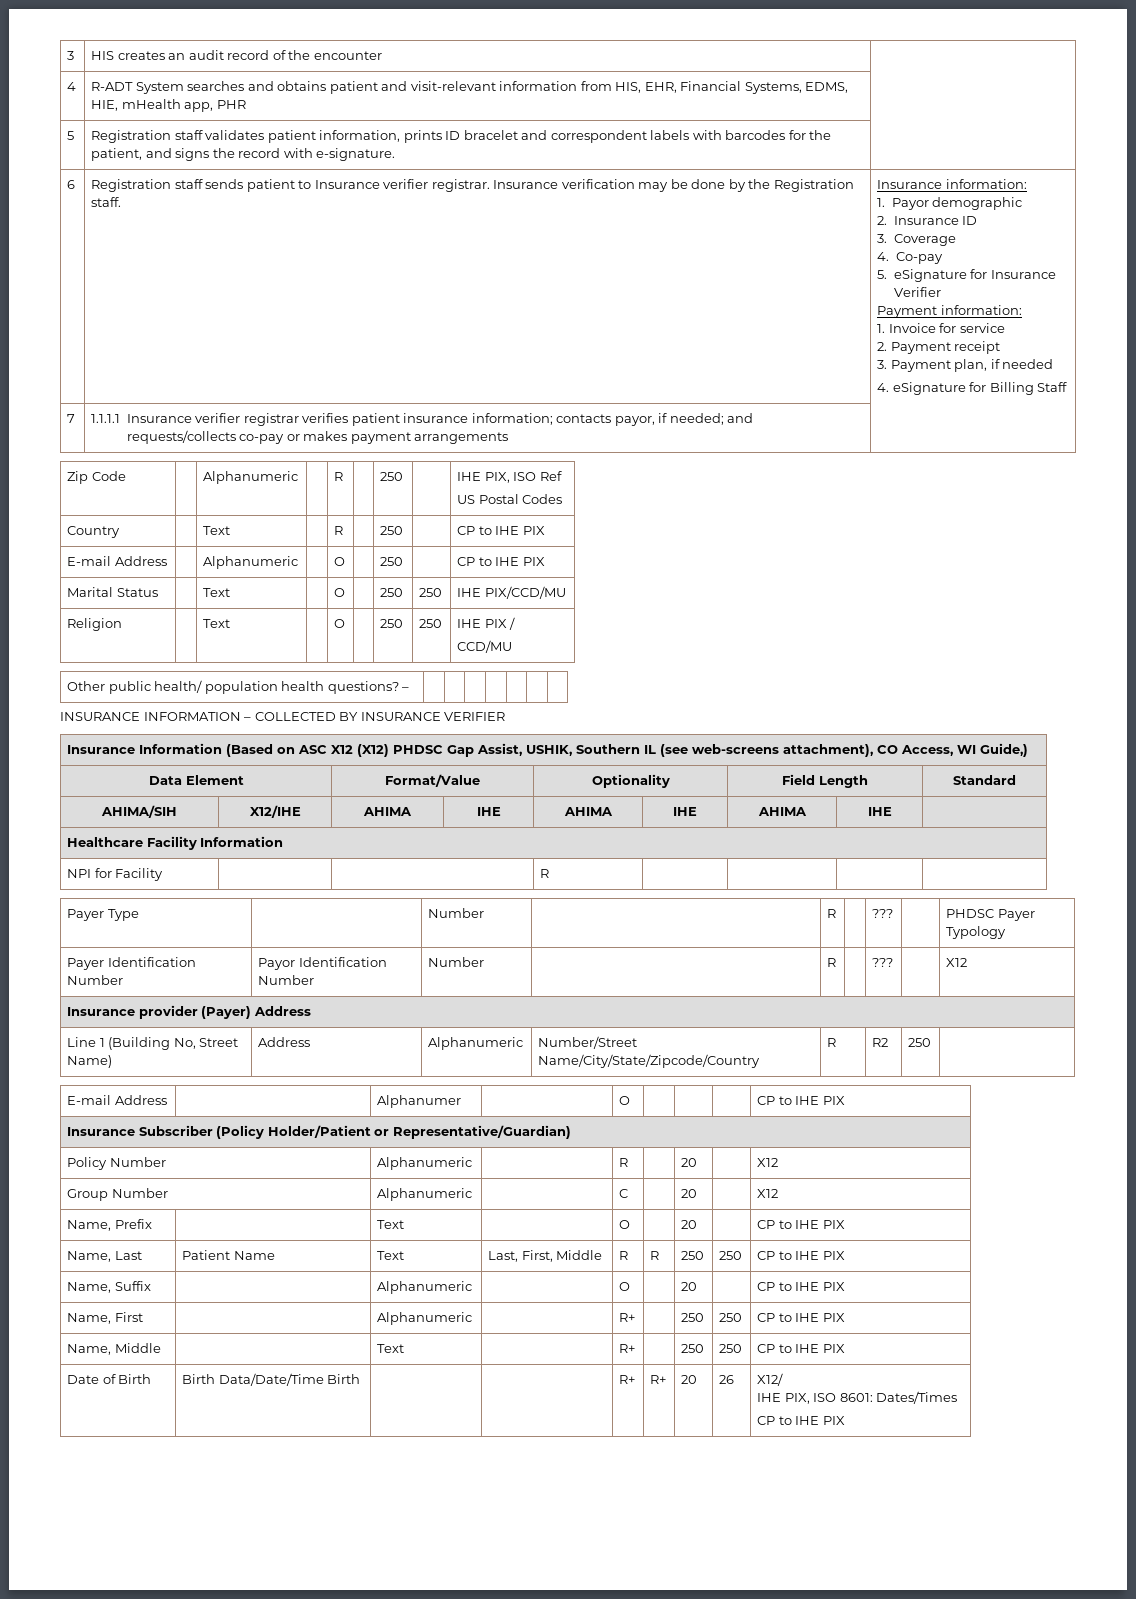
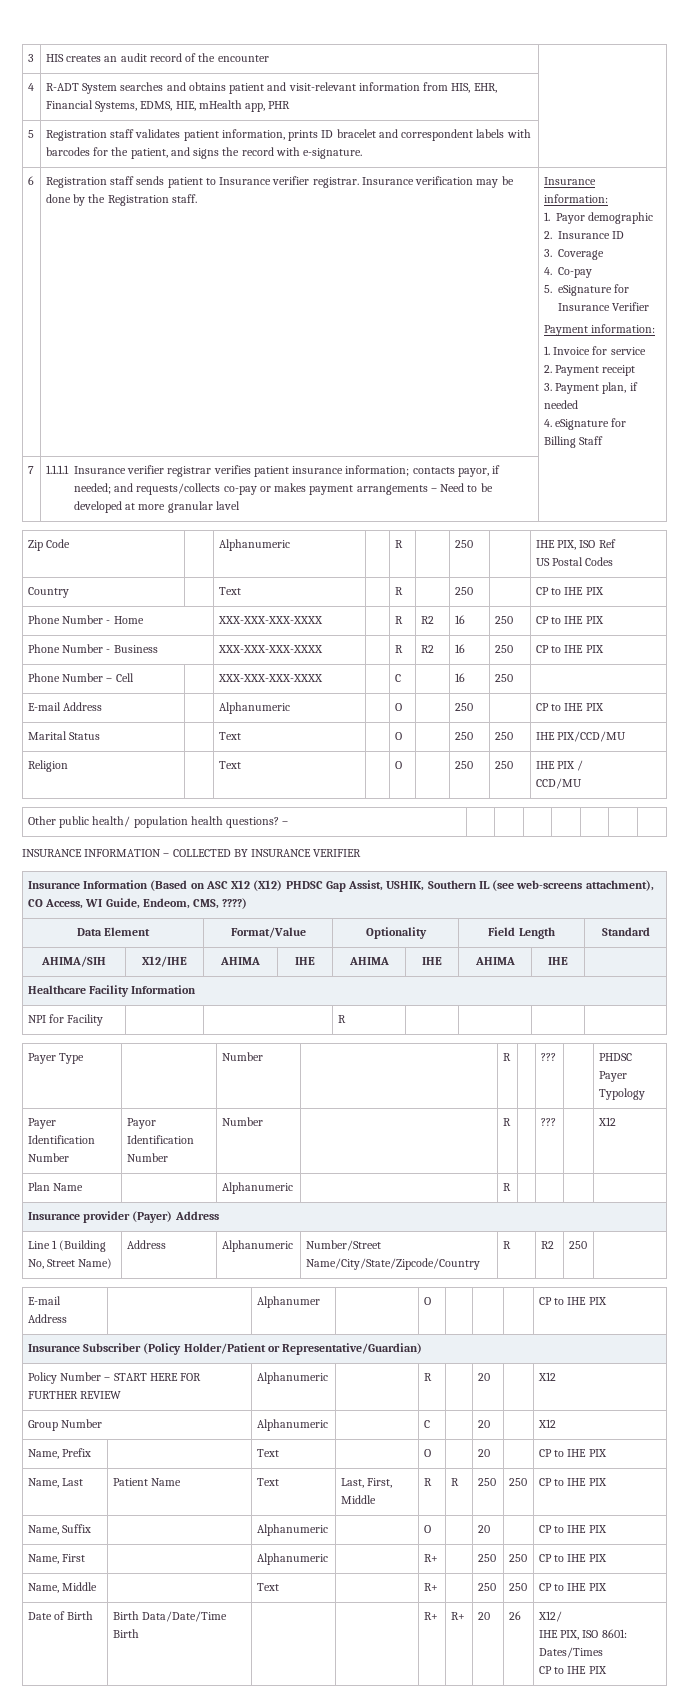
(509, 438) none -> [430,483,493,492] [73,501,240,513] – Need to be developed at more granular lavel
(545, 530) none -> [27,615,144,624] [217,616,323,624] [394,616,403,624] [420,616,434,624] [454,615,465,624] [494,616,513,624] [535,616,604,624] [27,644,158,653] [217,645,323,653] [394,645,403,653] [420,645,434,653] [454,644,465,653] [494,645,513,653] [535,645,604,653] [27,673,134,682] [217,674,323,682] [394,674,401,682] [454,673,465,682] [494,674,513,682] // Phone Number - Home | XXX-XXX-XXX-XXXX | | R | R2 | 16 | 250 | CP to IHE PIX // Phone Number - Business | XXX-XXX-XXX-XXXX | | R | R2 | 16 | 250 | CP to IHE PIX // Phone Number – Cell | | XXX-XXX-XXX-XXXX | | C | | 16 | 250 |
[980,743,1029,757] Guide,) -> [105,898,248,909] Guide, Endeom, CMS, ????)
(968, 962) none -> [27,1182,84,1191] [221,1182,293,1194] [502,1183,511,1191] // Plan Name | | Alphanumeric | | R | | | |
(166, 1162) none -> [104,1373,202,1381] [27,1391,122,1399] – START HERE FOR FURTHER REVIEW

